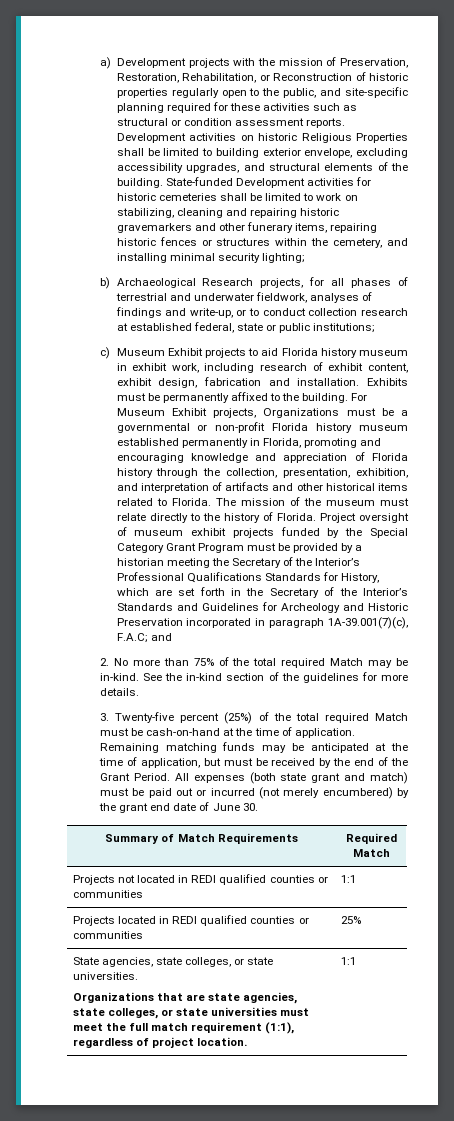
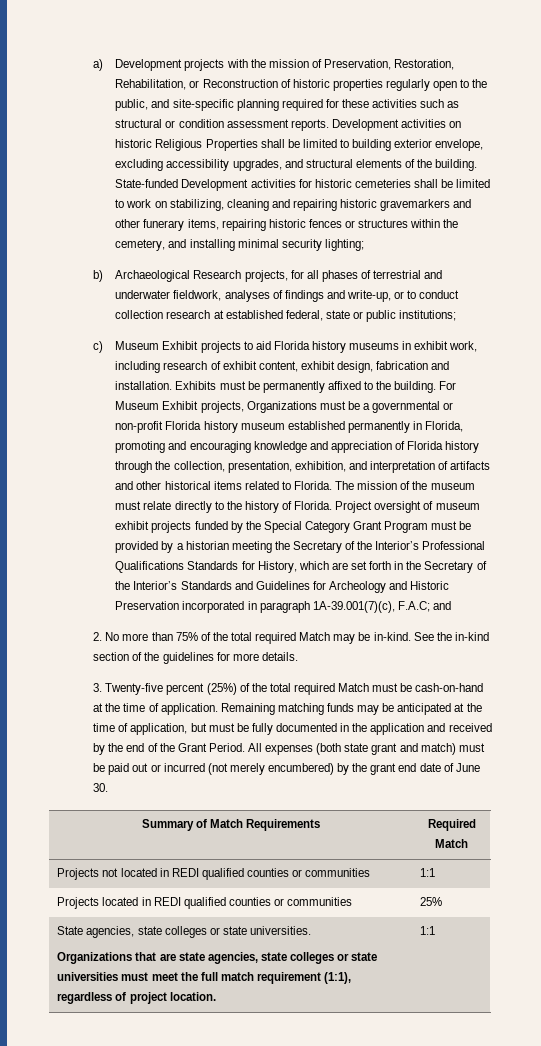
[359,350,409,356] museum -> [349,343,400,350] museums
(268, 762) none -> [251,723,446,735] fully documented in the application and
[185,957,232,967] colleges, -> [164,926,207,938] colleges
[108,1008,159,1019] colleges, -> [289,952,334,964] colleges

